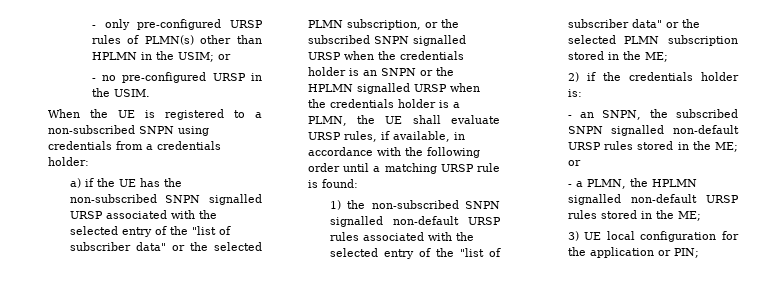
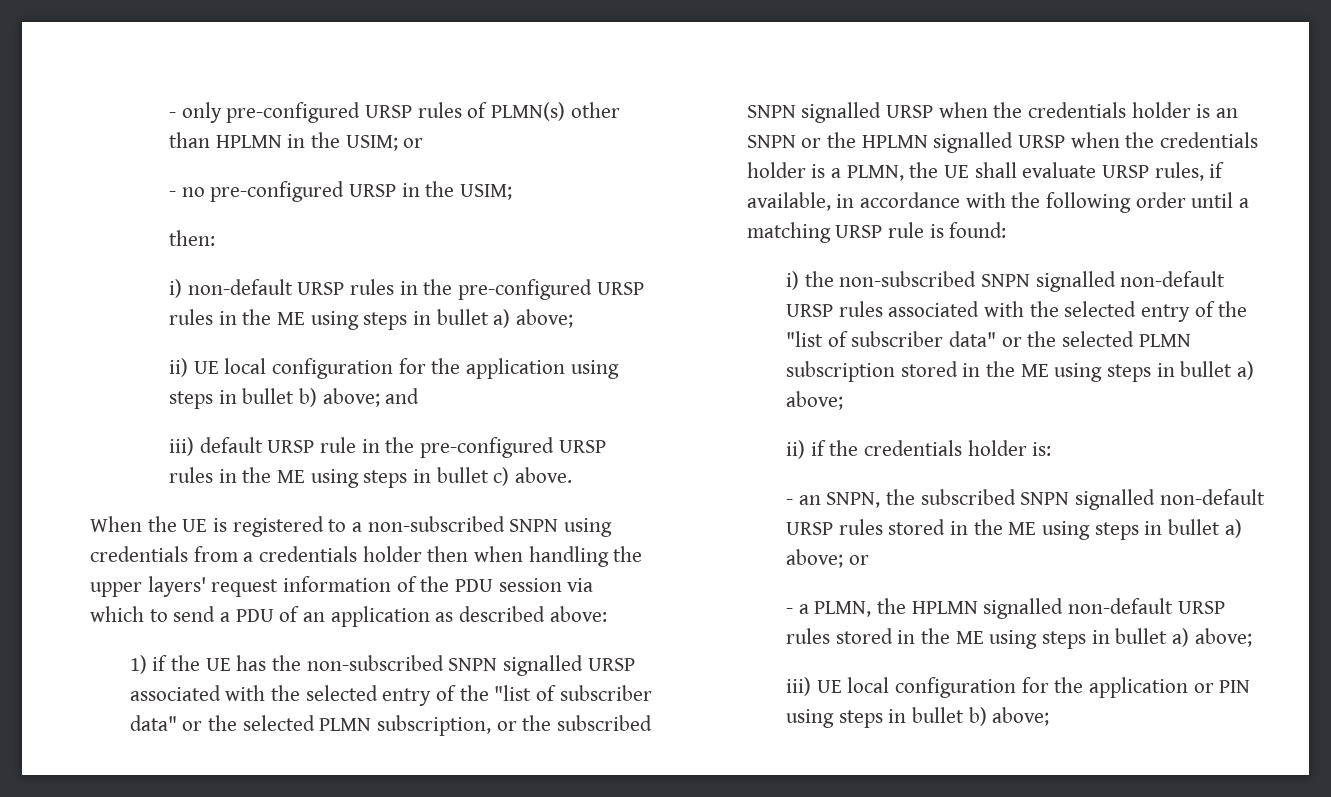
[113,89,150,97] USIM. -> [460,184,513,200] [168,230,215,246] [168,279,644,300] [168,309,574,330] [168,358,619,379] [168,388,420,409] [168,437,606,458] [168,467,573,488] USIM; // then: // i) non-default URSP rules in the pre-configured URSP rules in the ME using steps in bullet a) above; // ii) UE local configuration for the application using steps in bullet b) above; and // iii) default URSP rule in the pre-configured URSP rules in the ME using steps in bullet c) above.
[48,157,89,166] [69,178,81,188] holder: // a) -> [362,546,643,567] [90,576,594,597] [90,606,607,627] [129,655,147,674] holder then when handling the upper layers' request information of the PDU session via which to send a PDU of an application as described above: // 1)
[329,200,341,210] 1) -> [785,271,799,290] i)
[644,52,668,62] [567,72,579,82] ME; // 2) -> [1020,361,1255,382] [785,391,843,410] [785,440,805,459] ME using steps in bullet a) above; // ii)
[715,142,738,152] ME; -> [1008,519,1242,540] [785,549,843,568] ME using steps in bullet a) above;
[677,211,701,221] [567,231,579,241] ME; // 3) -> [955,628,1252,649] [785,677,811,696] ME using steps in bullet a) above; // iii)
[673,248,699,258] PIN; -> [1219,680,1251,693] [785,707,1050,728] PIN using steps in bullet b) above;

